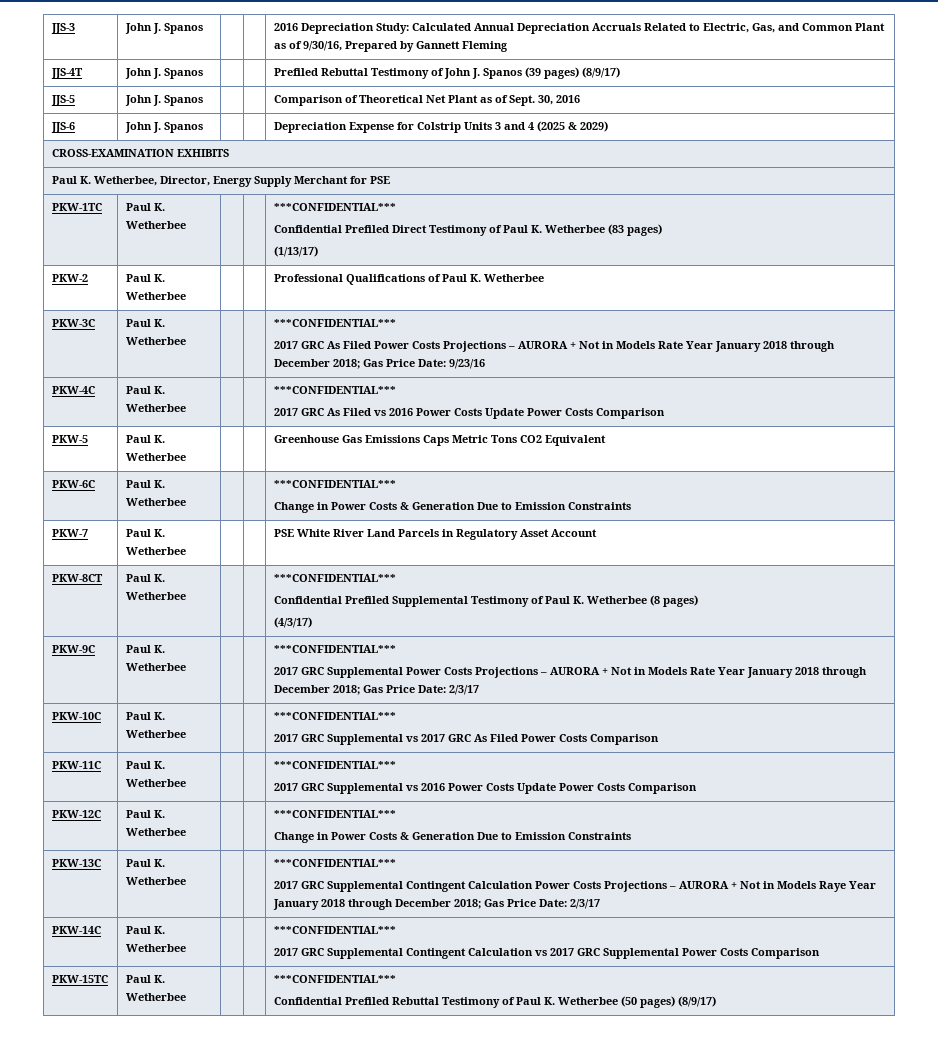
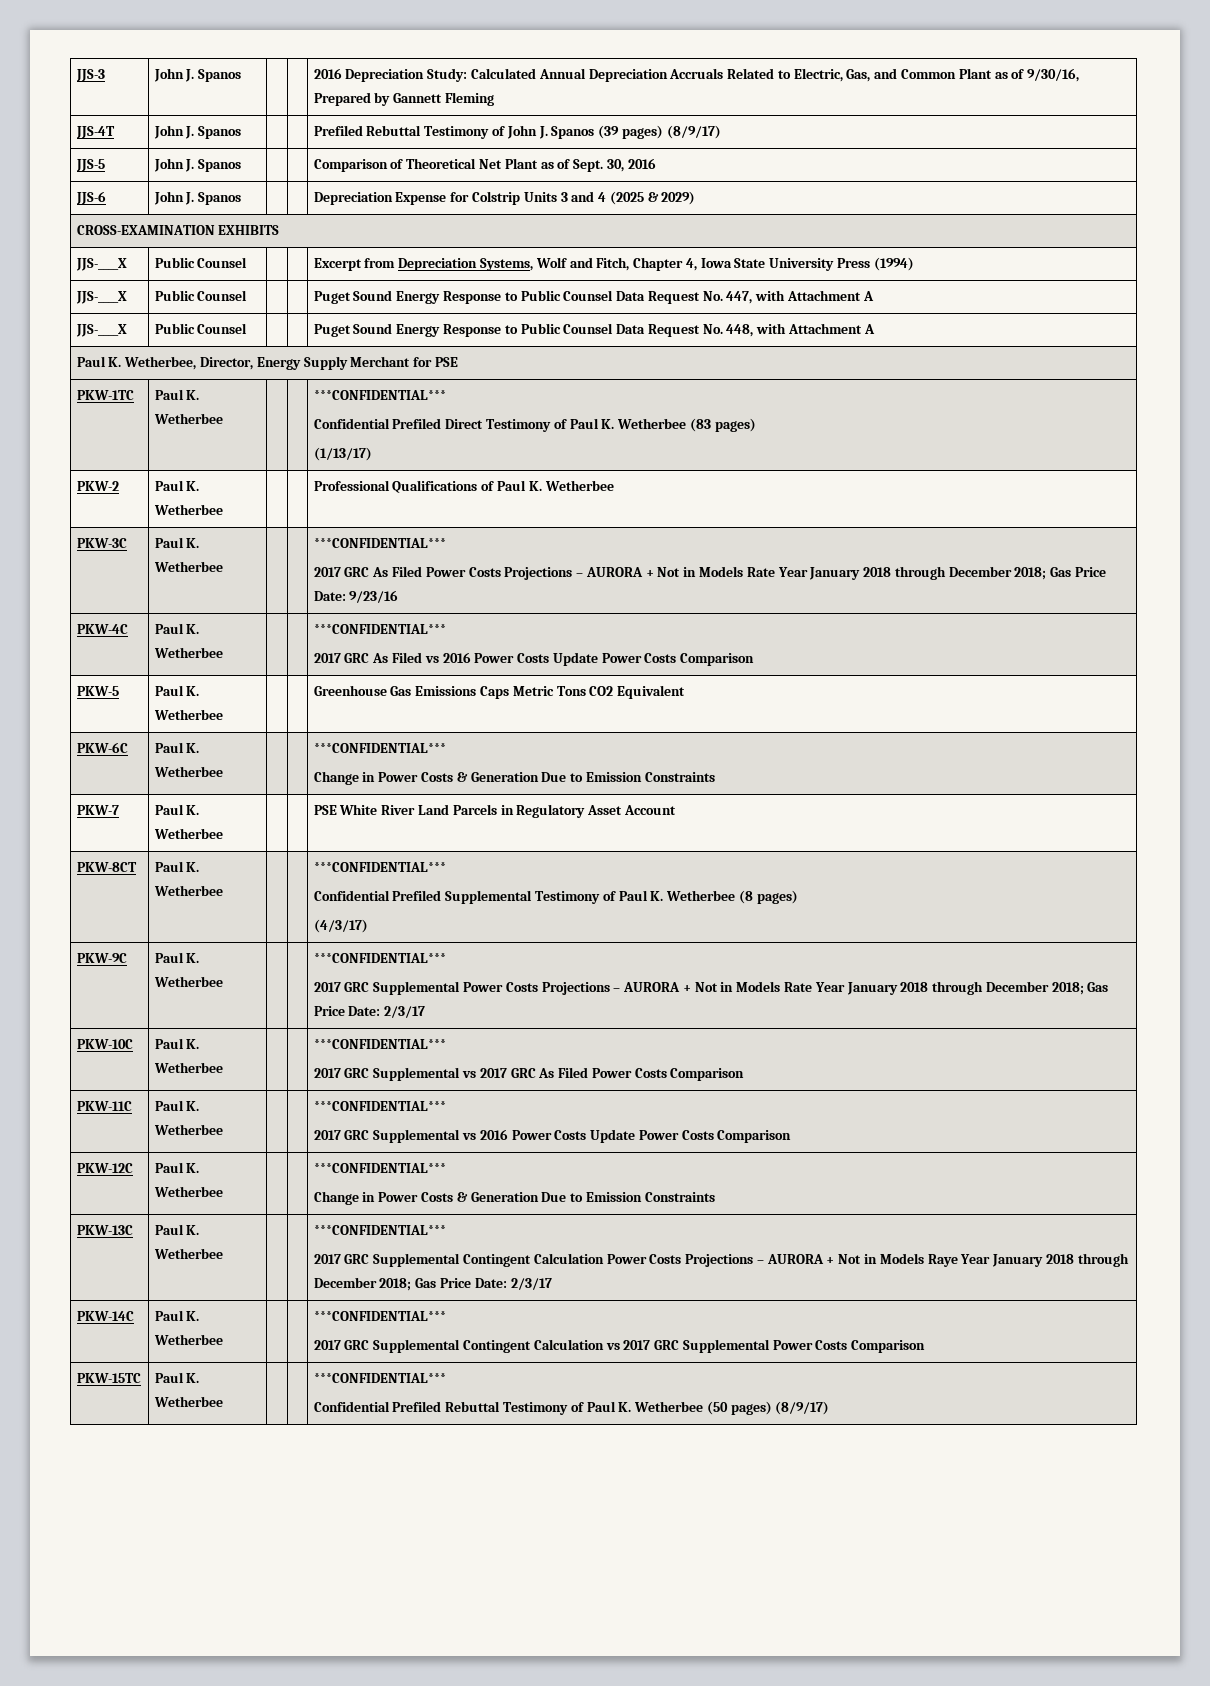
(229, 153) none -> [75,258,127,271] [154,257,248,268] [313,257,914,271] [75,291,127,304] [154,290,248,301] [313,290,874,304] [75,324,127,337] [154,323,248,334] [313,323,875,337] // JJS-____X | Public Counsel | | | Excerpt from Depreciation Systems, Wolf and Fitch, Chapter 4, Iowa State University Press (1994) // JJS-____X | Public Counsel | | | Puget Sound Energy Response to Public Counsel Data Request No. 447, with Attachment A // JJS-____X | Public Counsel | | | Puget Sound Energy Response to Public Counsel Data Request No. 448, with Attachment A

